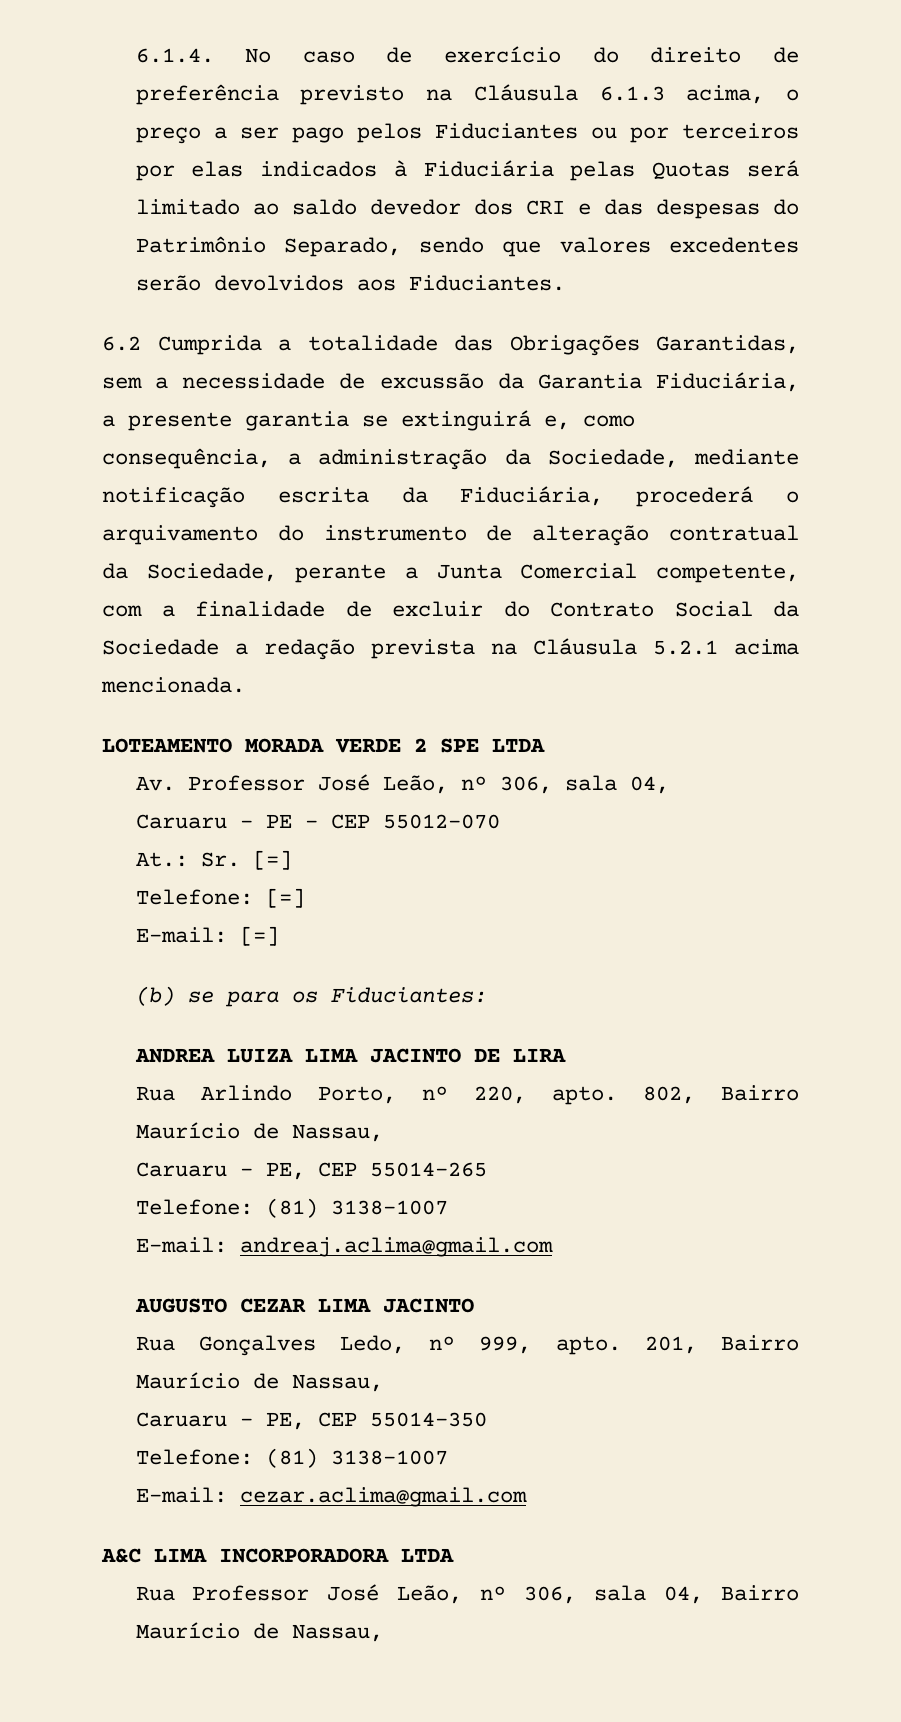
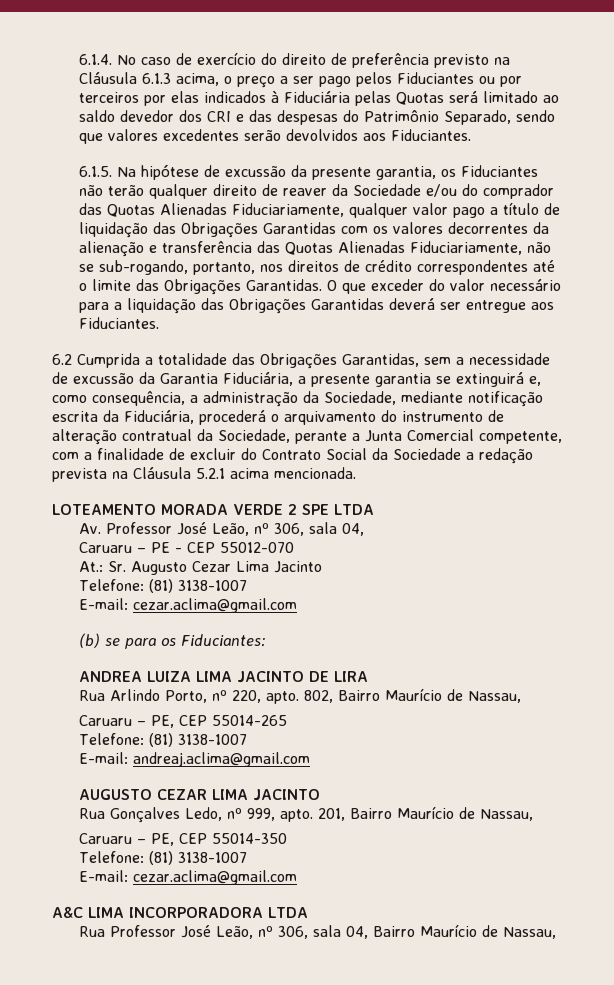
(565, 283) none -> [78,164,538,180] [78,184,554,199] [78,202,560,218] [78,222,549,238] [78,241,551,257] [78,260,555,275] [78,279,561,295] [78,298,554,314] [78,317,159,329] // 6.1.5. Na hipótese de excussão da presente garantia, os Fiduciantes não terão qualquer direito de reaver da Sociedade e/ou do comprador das Quotas Alienadas Fiduciariamente, qualquer valor pago a título de liquidação das Obrigações Garantidas com os valores decorrentes da alienação e transferência das Quotas Alienadas Fiduciariamente, não se sub-rogando, portanto, nos direitos de crédito correspondentes até o limite das Obrigações Garantidas. O que exceder do valor necessário para a liquidação das Obrigações Garantidas deverá ser entregue aos Fiduciantes.
[252,850,292,870] [135,888,305,908] [135,926,279,946] [=] // Telefone: [=] // E-mail: [=] -> [130,561,322,575] [78,579,247,593] [78,598,297,613] Augusto Cezar Lima Jacinto // Telefone: (81) 3138-1007 // E-mail: cezar.aclima@gmail.com

